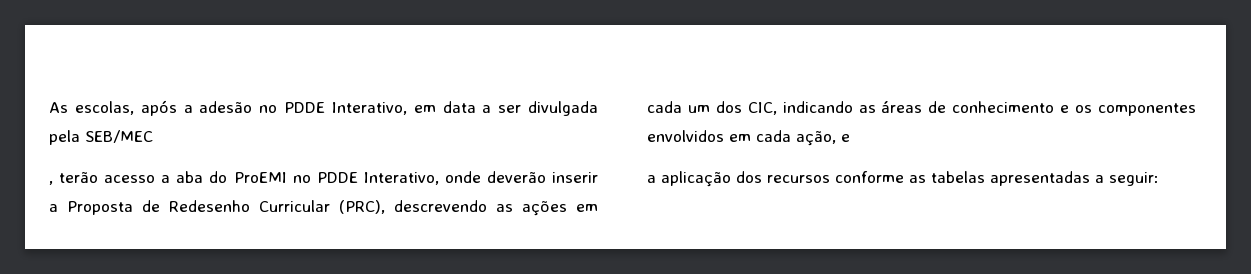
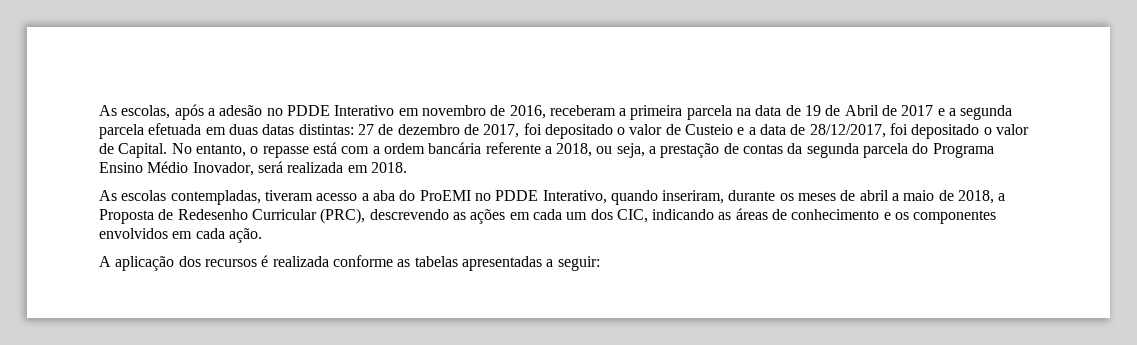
[331,101,598,116] [49,130,153,145] [49,172,99,185] Interativo, em data a ser divulgada pela SEB/MEC // , terão -> [334,105,1013,120] [99,123,1030,139] [99,142,994,158] [99,161,407,176] [99,190,313,205] Interativo em novembro de 2016, receberam a primeira parcela na data de 19 de Abril de 2017 e a segunda parcela efetuada em duas datas distintas: 27 de dezembro de 2017, foi depositado o valor de Custeio e a data de 28/12/2017, foi depositado o valor de Capital. No entanto, o repasse está com a ordem bancária referente a 2018, ou seja, a prestação de contas da segunda parcela do Programa Ensino Médio Inovador, será realizada em 2018. // As escolas contempladas, tiveram
[444,171,598,183] onde deverão inserir -> [610,190,995,205] quando inseriram, durante os meses de abril a maio de 2018,
[796,131,850,146] [647,175,656,183] ação, e // a -> [228,228,262,243] [99,256,111,267] ação. // A
(830, 179) none -> [261,255,329,267] é realizada

